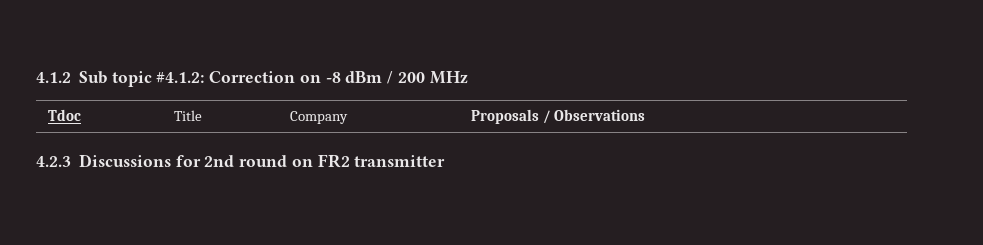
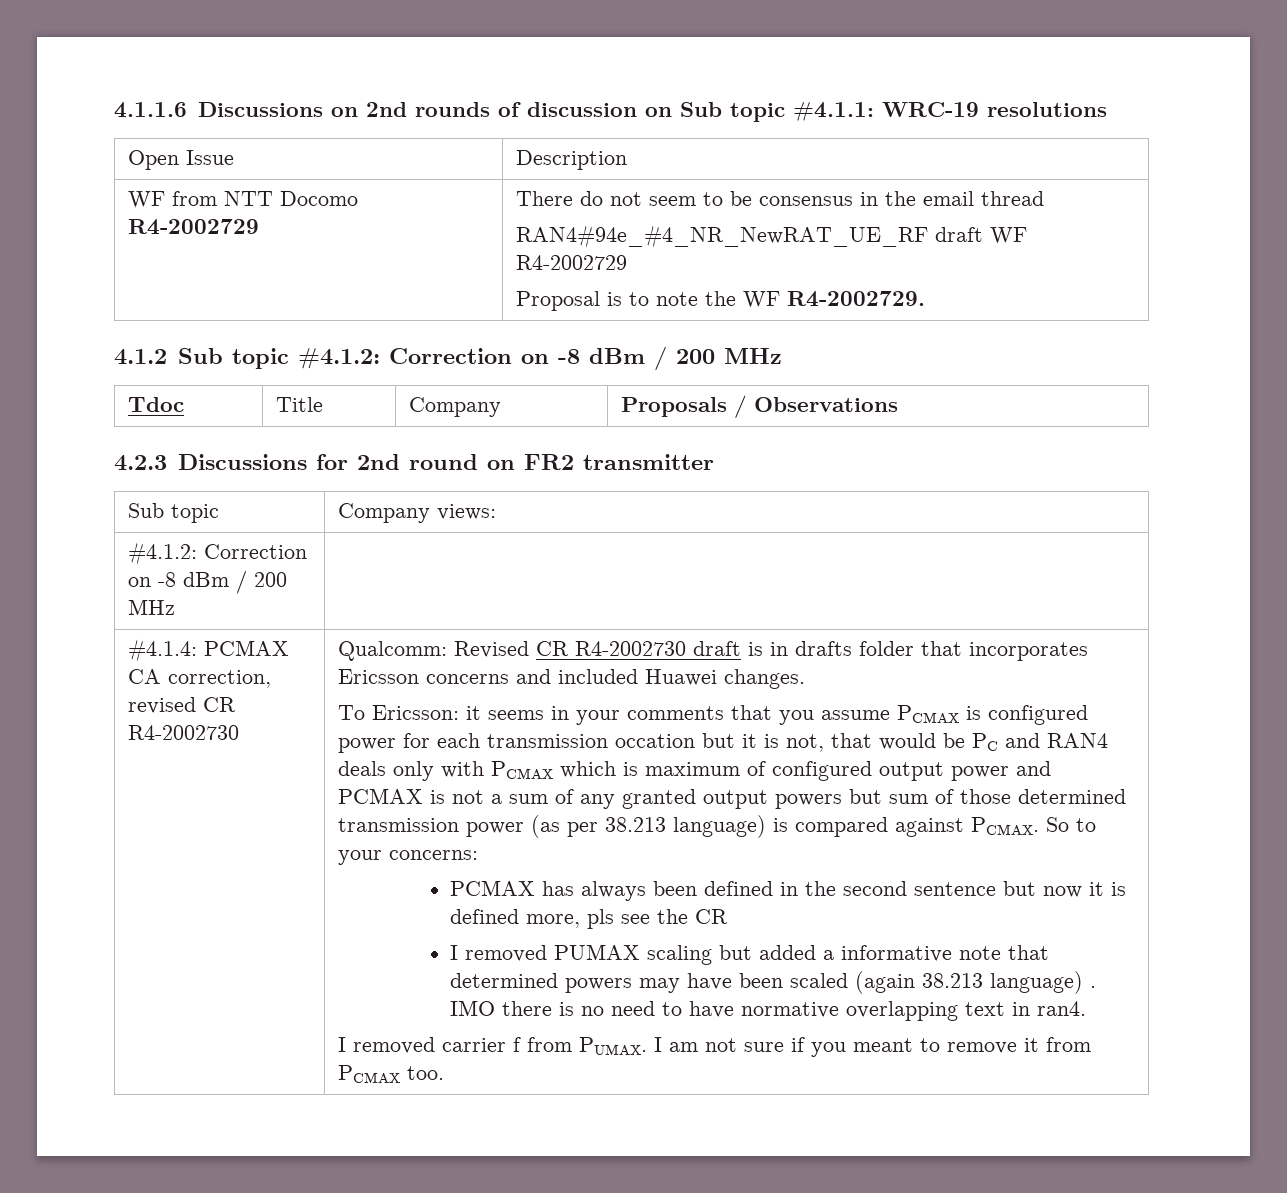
(36, 77) none -> [114,102,1107,122] [127,150,234,170] [515,150,627,170] [127,191,358,208] [127,219,259,235] [515,191,1044,206] [515,225,1027,248] [515,255,627,270] [515,291,925,311] 4.1.1.6 Discussions on 2nd rounds of discussion on Sub topic #4.1.1: WRC-19 resolutions // Open Issue | Description // WF from NTT Docomo R4-2002729 | There do not seem to be consensus in the email thread // RAN4#94e_#4_NR_NewRAT_UE_RF draft WF R4-2002729 // Proposal is to note the WF R4-2002729. //
(446, 161) none -> [127,503,219,523] [337,503,496,523] [127,542,307,565] [127,570,287,594] [127,599,175,615] [127,639,289,662] [127,669,271,688] [127,697,236,714] [127,725,239,740] [337,641,1088,661] [337,669,805,689] [337,705,1088,725] [337,733,1108,753] [337,761,1051,781] [337,788,1126,809] [337,815,1096,838] [337,850,478,865] [449,880,1126,901] [449,909,728,929] [449,944,1049,965] [449,971,1096,994] [449,1000,1086,1021] [337,1037,1091,1057] [337,1065,444,1084] // Sub topic | Company views: // #4.1.2: Correction on -8 dBm / 200 MHz | // #4.1.4: PCMAX CA correction, revised CR R4-2002730 | Qualcomm: Revised CR R4-2002730 draft is in drafts folder that incorporates Ericsson concerns and included Huawei changes. // To Ericsson: it seems in your comments that you assume PCMAX is configured power for each transmission occation but it is not, that would be PC and RAN4 deals only with PCMAX which is maximum of configured output power and PCMAX is not a sum of any granted output powers but sum of those determined transmission power (as per 38.213 language) is compared against PCMAX. So to your concerns: // PCMAX has always been defined in the second sentence but now it is defined more, pls see the CR // I removed PUMAX scaling but added a informative note that determined powers may have been scaled (again 38.213 language) . IMO there is no need to have normative overlapping text in ran4. // I removed carrier f from PUMAX. I am not sure if you meant to remove it from PCMAX too.

